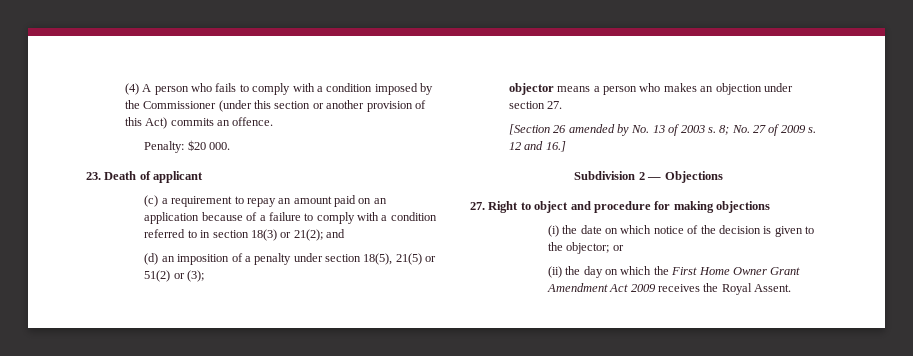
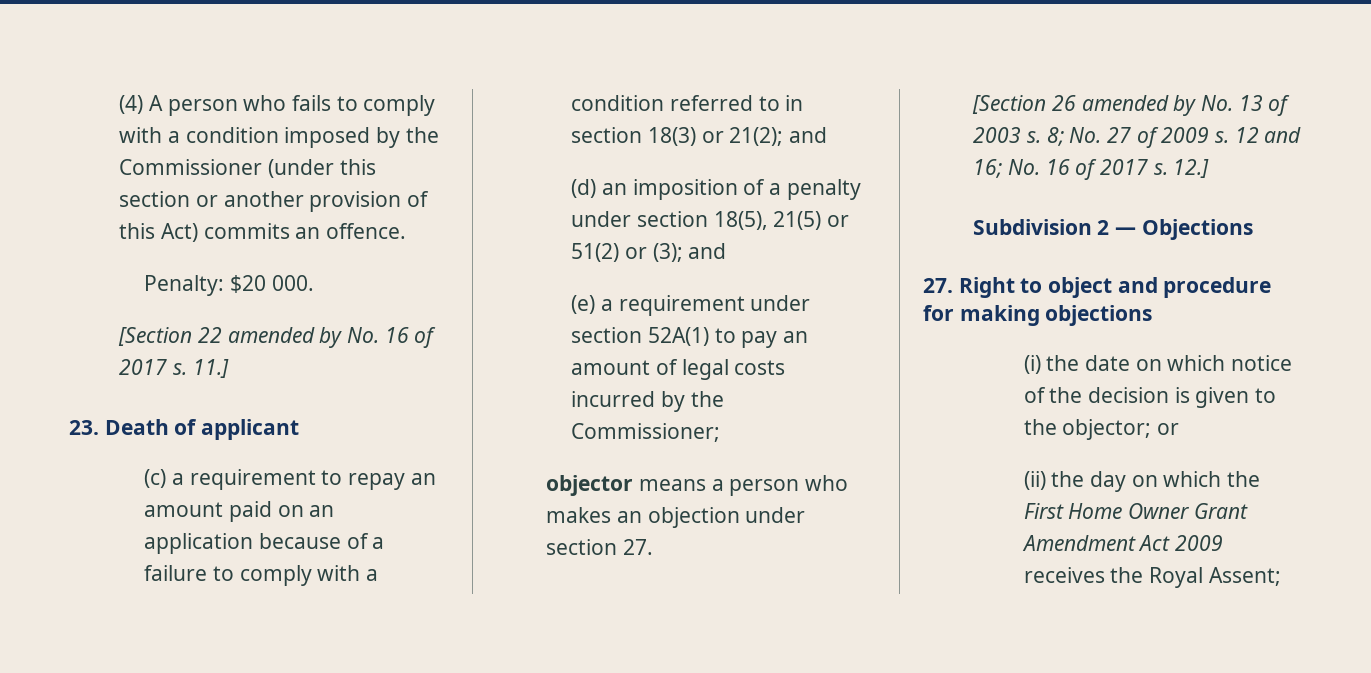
(231, 146) none -> [118,327,437,348] [119,359,229,378] // [Section 22 amended by No. 16 of 2017 s. 11.]
(205, 276) none -> [688,243,727,259] [571,295,811,316] [571,327,809,348] [571,359,786,380] [571,391,724,412] [571,423,721,442] and // (e) a requirement under section 52A(1) to pay an amount of legal costs incurred by the Commissioner;
[545,141,566,152] 16.] -> [973,159,1210,180] 16; No. 16 of 2017 s. 12.]
[754,284,792,292] Assent. -> [1208,567,1281,586] Assent;

